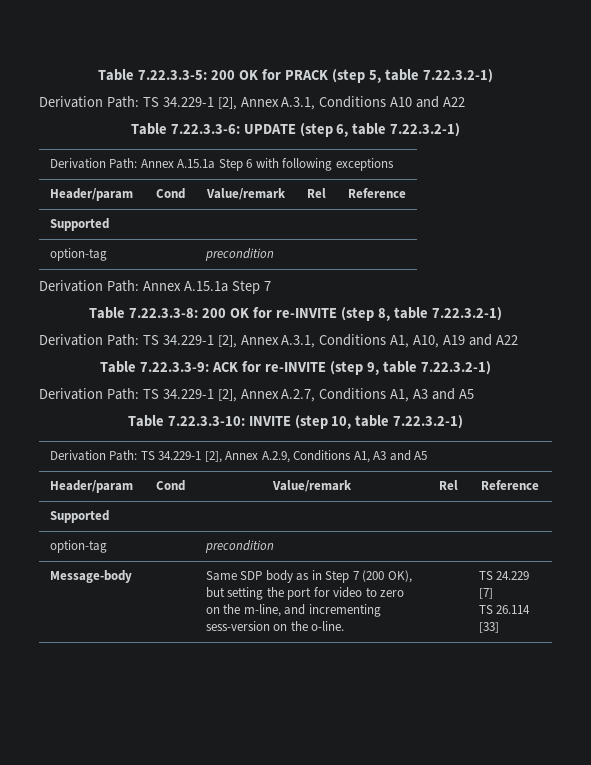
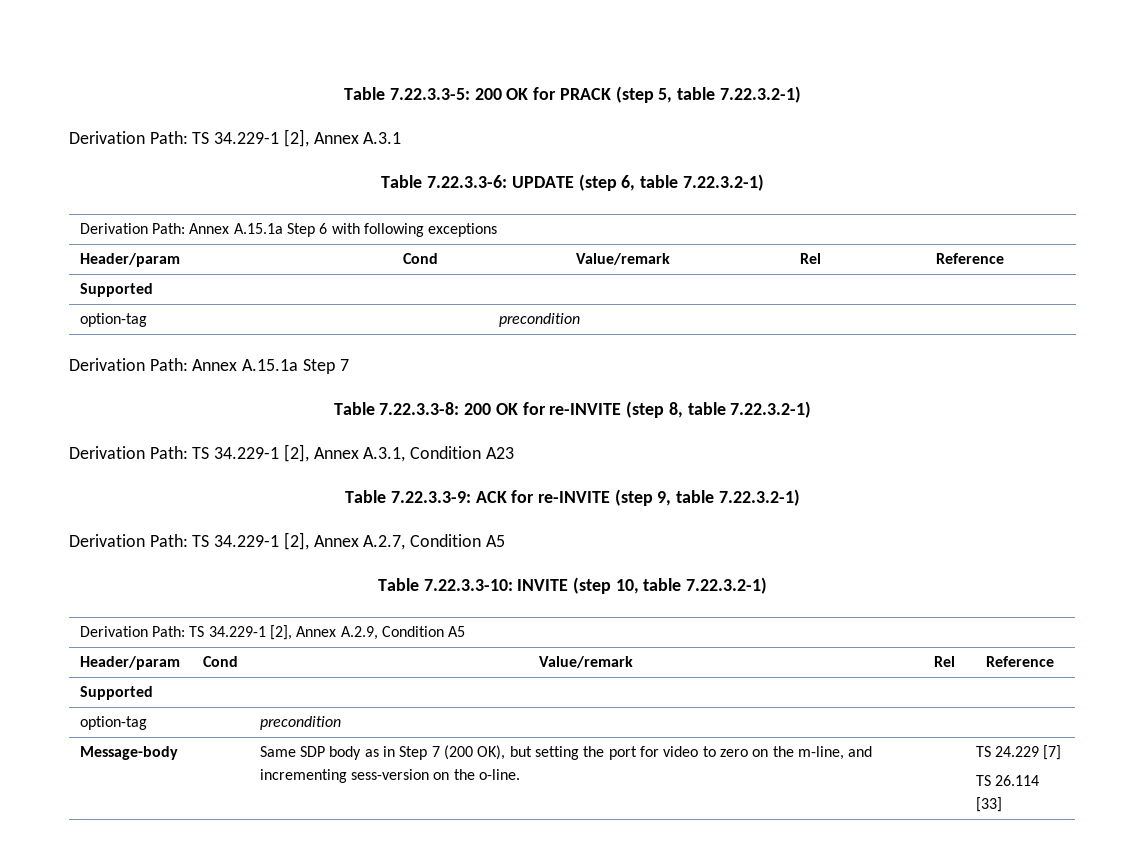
[281,96,466,110] A.3.1, Conditions A10 and A22 -> [363,132,402,144] A.3.1
[319,334,518,348] Conditions A1, A10, A19 and A22 -> [410,446,514,459] Condition A23
[319,388,456,402] Conditions A1, A3 and -> [410,534,482,547] Condition
[293,450,411,463] Conditions A1, A3 and -> [382,626,445,637] Condition

